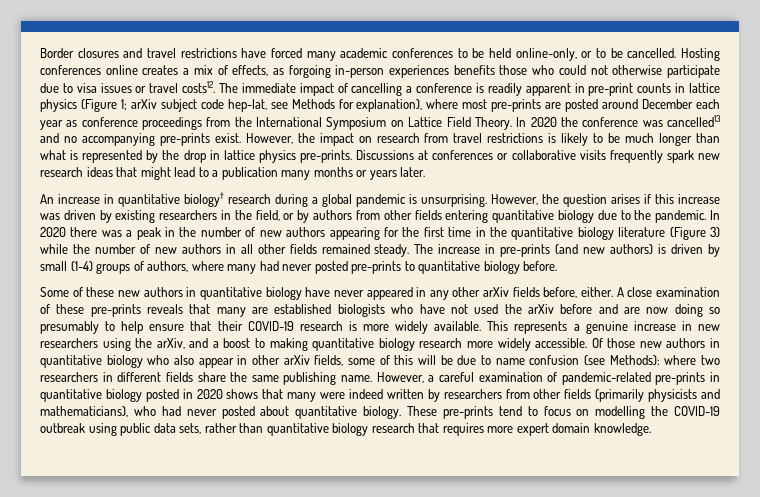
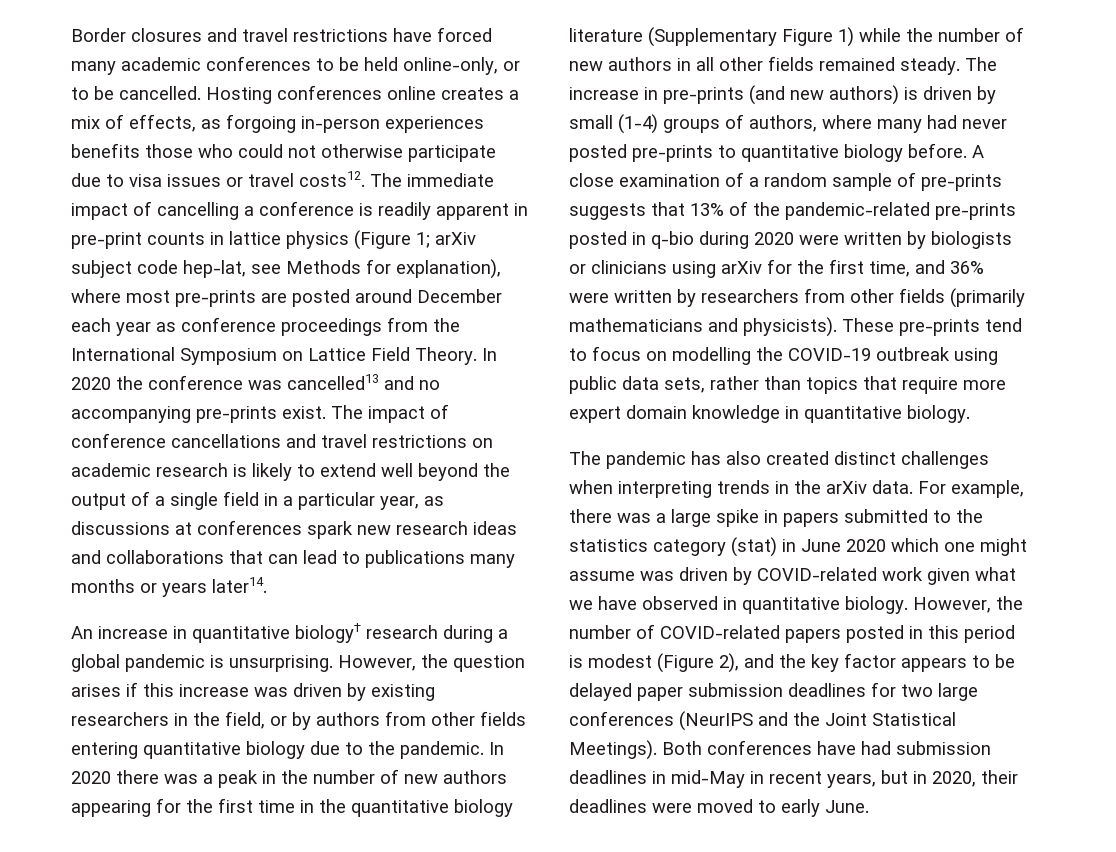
[245,133,720,146] [40,150,720,163] [40,167,278,180] However, the impact on research from travel restrictions is likely to be much longer than what is represented by the drop in lattice physics pre-prints. Discussions at conferences or collaborative visits frequently spark new research ideas that might lead to a publication -> [331,404,449,423] [71,433,493,448] [71,463,510,481] [71,491,444,510] [71,520,517,539] [71,550,465,568] The impact of conference cancellations and travel restrictions on academic research is likely to extend well beyond the output of a single field in a particular year, as discussions at conferences spark new research ideas and collaborations that can lead to publications
[400,167,426,177] later. -> [212,577,267,593] later14.
[669,227,720,240] (Figure 3) -> [648,27,854,47] (Supplementary Figure 1)
[40,287,720,300] [40,304,721,317] [40,321,720,334] [40,338,720,351] [40,355,720,368] [40,372,720,385] [40,389,383,402] // Some of these new authors in quantitative biology have never appeared in any other arXiv fields before, either. A close examination of these pre-prints reveals that many are established biologists who have not used the arXiv before and are now doing so presumably to help ensure that their COVID-19 research is more widely available. This represents a genuine increase in new researchers using the arXiv, and a boost to making quantitative biology research more widely accessible. Of those new authors in quantitative biology who also appear in other arXiv fields, some of this will be due to name confusion (see Methods): where two researchers in different fields share the same publishing name. However, a careful examination of pandemic-related pre-prints in quantitative biology posted in 2020 shows that many were indeed -> [972,145,984,158] [569,172,1002,191] [569,201,1016,220] [569,231,1012,249] [569,259,984,278] [569,293,609,303] A close examination of a random sample of pre-prints suggests that 13% of the pandemic-related pre-prints posted in q-bio during 2020 were written by biologists or clinicians using arXiv for the first time, and 36% were
[648,389,721,402] [40,406,402,419] physicists and mathematicians), who had never posted about quantitative biology. -> [569,317,837,337] mathematicians and physicists).
[266,423,651,436] quantitative biology research that requires more expert domain knowledge. -> [806,376,1006,394] [569,405,970,423] [569,451,989,469] [569,480,1024,498] [569,509,983,527] [569,537,1027,557] [569,567,1016,585] [569,596,1023,614] [569,624,1015,643] [569,653,1015,673] [569,682,978,701] [569,711,956,731] [569,740,991,760] [569,770,1018,788] [569,799,869,817] topics that require more expert domain knowledge in quantitative biology. // The pandemic has also created distinct challenges when interpreting trends in the arXiv data. For example, there was a large spike in papers submitted to the statistics category (stat) in June 2020 which one might assume was driven by COVID-related work given what we have observed in quantitative biology. However, the number of COVID-related papers posted in this period is modest (Figure 2), and the key factor appears to be delayed paper submission deadlines for two large conferences (NeurIPS and the Joint Statistical Meetings). Both conferences have had submission deadlines in mid-May in recent years, but in 2020, their deadlines were moved to early June.

